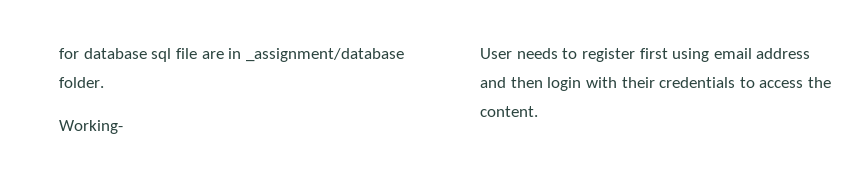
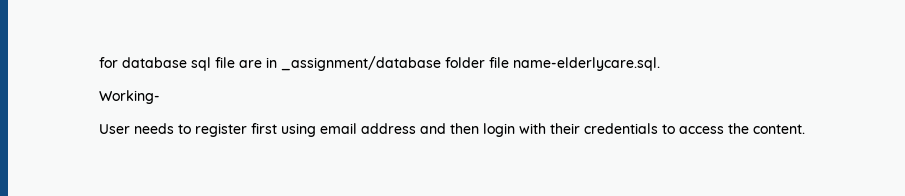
[59,77,105,88] folder. -> [445,57,661,71] folder file name-elderlycare.sql.

